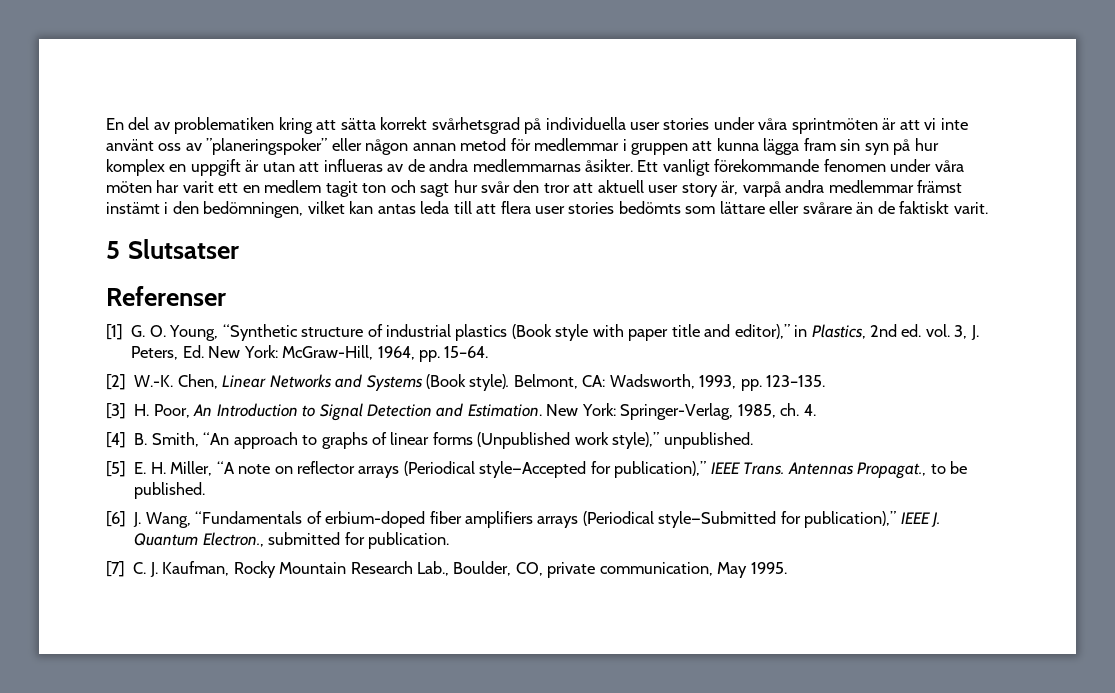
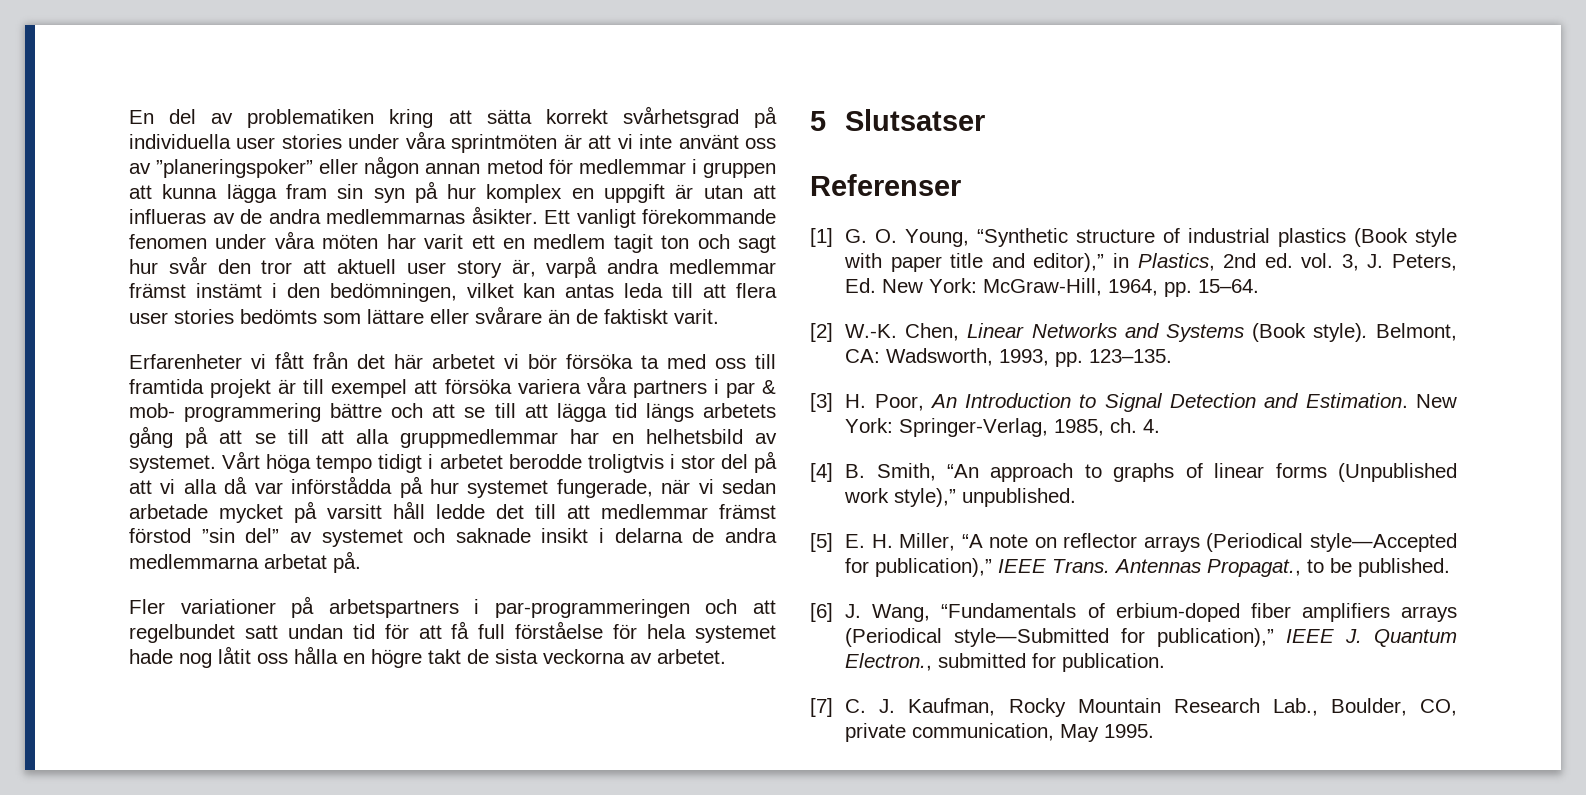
(988, 208) none -> [129,351,776,369] [129,376,777,398] [129,403,776,422] [129,426,777,448] [129,451,778,473] [129,476,776,498] [129,501,776,523] [129,528,777,547] [129,551,361,573] [129,596,776,618] [129,621,777,643] [129,646,726,668] // Erfarenheter vi fått från det här arbetet vi bör försöka ta med oss till framtida projekt är till exempel att försöka variera våra partners i par & mob- programmering bättre och att se till att lägga tid längs arbetets gång på att se till att alla gruppmedlemmar har en helhetsbild av systemet. Vårt höga tempo tidigt i arbetet berodde troligtvis i stor del på att vi alla då var införstådda på hur systemet fungerade, när vi sedan arbetade mycket på varsitt håll ledde det till att medlemmar främst förstod ”sin del” av systemet och saknade insikt i delarna de andra medlemmarna arbetat på. // Fler variationer på arbetspartners i par-programmeringen och att regelbundet satt undan tid för att få full förståelse för hela systemet hade nog låtit oss hålla en högre takt de sista veckorna av arbetet.

